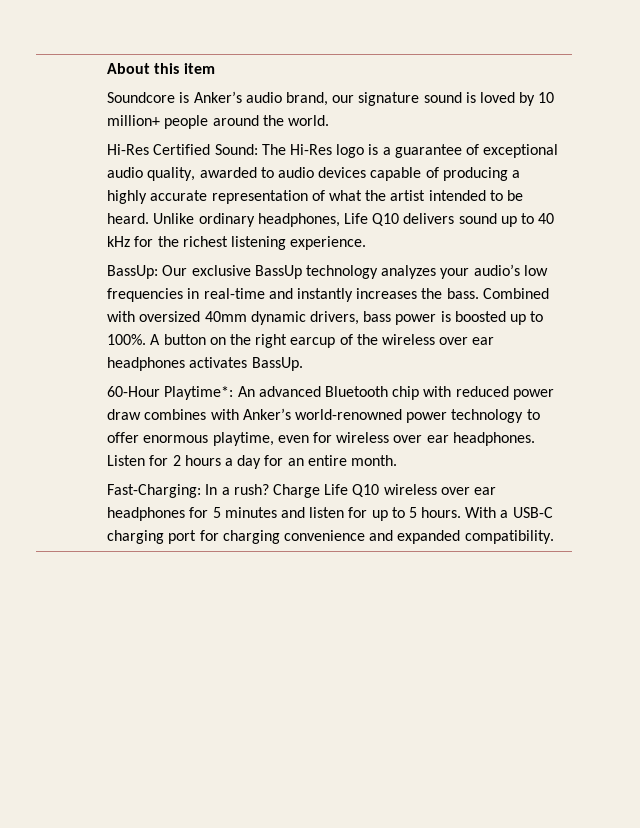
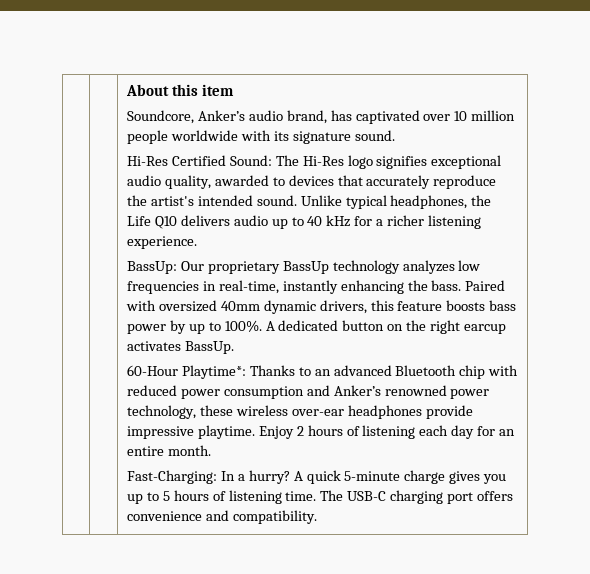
[107,92,190,103] Soundcore is -> [126,110,194,124] Soundcore,
[332,92,555,106] [107,115,330,129] our signature sound is loved by 10 million+ people around the world. -> [330,110,516,124] [126,130,395,144] has captivated over 10 million people worldwide with its signature sound.
[368,144,479,158] is a guarantee of -> [376,156,428,169] signifies
[278,167,520,181] [107,190,523,204] [107,213,340,227] audio devices capable of producing a highly accurate representation of what the artist intended to be heard. Unlike ordinary headphones, -> [288,175,497,189] [126,195,492,209] devices that accurately reproduce the artist's intended sound. Unlike typical headphones, the
[458,213,497,224] sound -> [233,215,268,226] audio
[157,236,228,247] the richest -> [376,215,425,226] a richer
[191,265,251,276] exclusive -> [207,261,280,274] proprietary
[440,264,520,279] your audio’s -> (455, 267) none
[203,288,418,302] real-time and instantly increases -> [218,280,404,294] real-time, instantly enhancing
[482,288,549,299] Combined -> [465,280,506,291] Paired
[363,311,506,325] bass power is boosted -> [370,300,517,311] [126,320,186,334] this feature boosts bass power by
(161, 339) none -> [278,320,339,331] dedicated
[339,334,495,345] [107,357,186,371] of the wireless over ear headphones -> (506, 329) none
[237,386,255,397] An -> [249,365,331,376] Thanks to an
[107,408,540,423] [107,432,535,446] [107,455,234,466] draw combines with Anker’s world-renowned power technology to offer enormous playtime, even for wireless over ear headphones. Listen for 2 hours a -> [223,385,490,399] [126,405,473,419] [126,425,449,439] consumption and Anker’s renowned power technology, these wireless over-ear headphones provide impressive playtime. Enjoy 2 hours of listening each
[233,484,496,498] [107,507,509,521] rush? Charge Life Q10 wireless over ear headphones for 5 minutes and listen for up to 5 hours. With a -> [248,470,507,484] [126,490,344,504] hurry? A quick 5-minute charge gives you up to 5 hours of listening time. The
[199,530,280,544] for charging -> [476,491,513,501] offers
[397,530,461,544] expanded -> (229, 515) none

